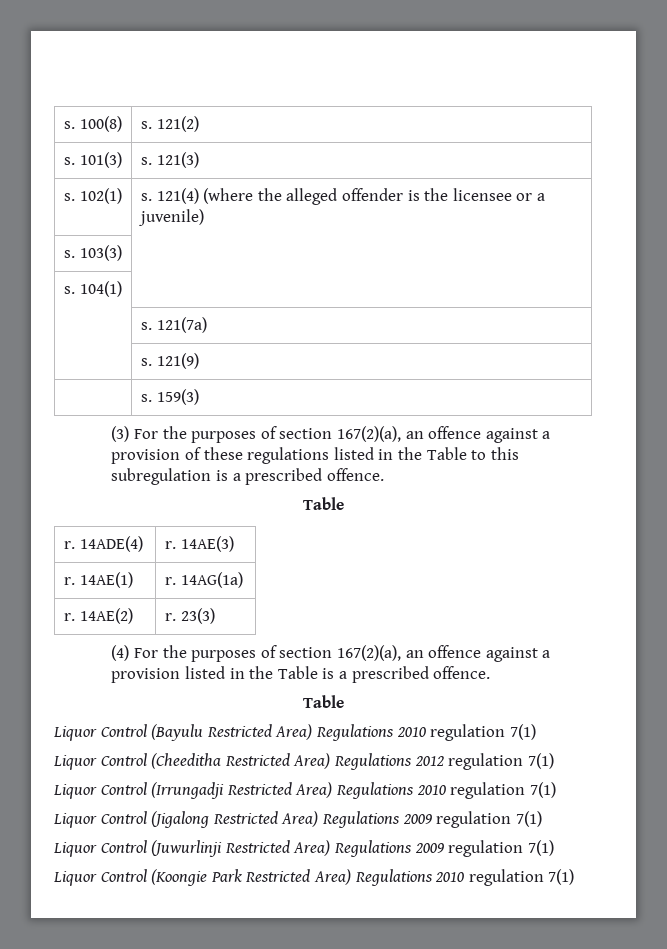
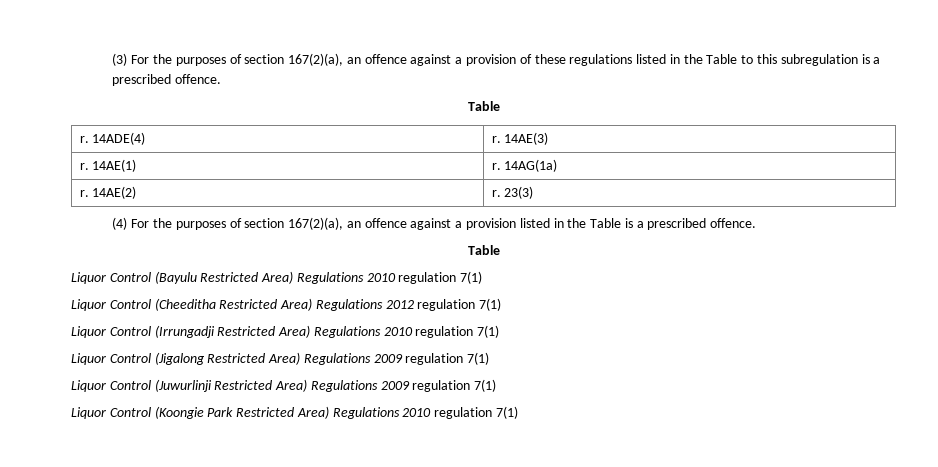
[64,116,122,132] [141,116,199,132] [64,152,122,168] [141,152,199,168] [64,188,122,204] [141,188,545,205] [138,209,205,226] [64,245,122,261] [64,281,122,297] [141,317,207,333] [141,353,199,369] [141,389,199,405] s. 100(8) | s. 121(2) // s. 101(3) | s. 121(3) // s. 102(1) | s. 121(4) (where the alleged offender is the licensee or a juvenile) // s. 103(3) | // s. 104(1) | // | s. 121(7a) // | s. 121(9) // | s. 159(3) // -> (112, 59) none

